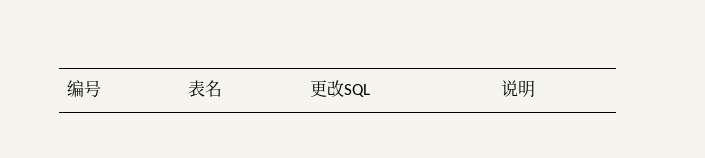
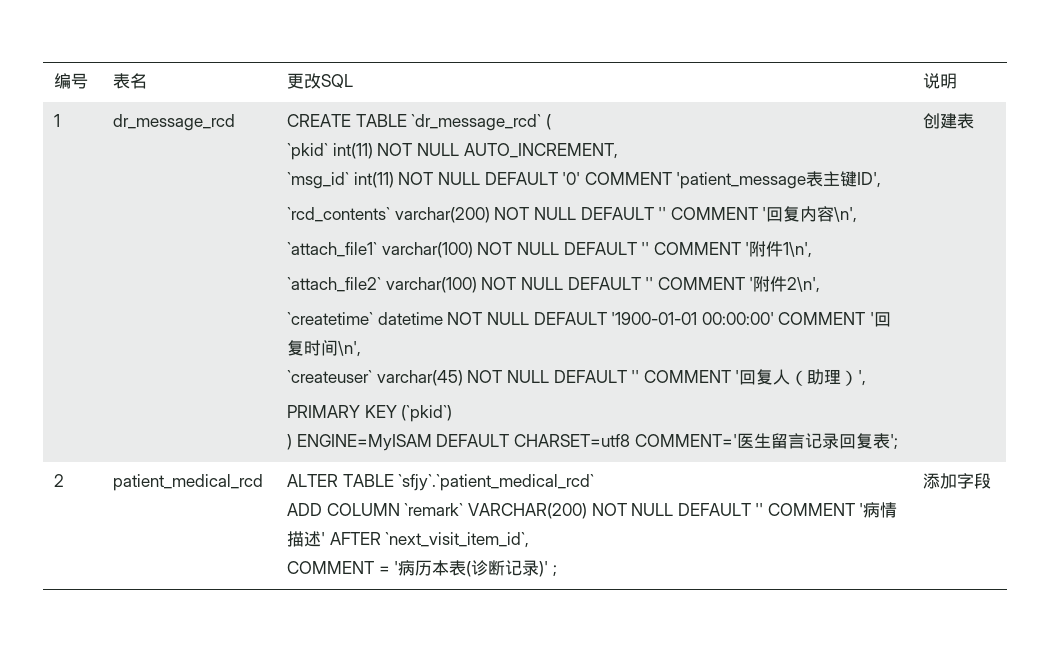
(535, 89) none -> [54,114,61,127] [113,114,236,131] [287,114,551,131] [287,143,618,160] [287,171,882,189] [287,206,858,223] [287,241,813,258] [287,276,821,293] [287,312,891,327] [287,340,362,357] [287,369,867,386] [287,405,453,422] [287,433,898,451] [923,113,975,129] [54,474,65,487] [113,474,264,491] [287,474,595,491] [287,502,898,519] [287,531,530,548] [287,560,557,577] [923,473,992,489] // 1 | dr_message_rcd | CREATE TABLE `dr_message_rcd` ( // `pkid` int(11) NOT NULL AUTO_INCREMENT, // `msg_id` int(11) NOT NULL DEFAULT '0' COMMENT 'patient_message表主键ID', // `rcd_contents` varchar(200) NOT NULL DEFAULT '' COMMENT '回复内容\n', // `attach_file1` varchar(100) NOT NULL DEFAULT '' COMMENT '附件1\n', // `attach_file2` varchar(100) NOT NULL DEFAULT '' COMMENT '附件2\n', // `createtime` datetime NOT NULL DEFAULT '1900-01-01 00:00:00' COMMENT '回复时间\n', // `createuser` varchar(45) NOT NULL DEFAULT '' COMMENT '回复人（助理）', // PRIMARY KEY (`pkid`) // ) ENGINE=MyISAM DEFAULT CHARSET=utf8 COMMENT='医生留言记录回复表'; | 创建表 // 2 | patient_medical_rcd | ALTER TABLE `sfjy`.`patient_medical_rcd` // ADD COLUMN `remark` VARCHAR(200) NOT NULL DEFAULT '' COMMENT '病情描述' AFTER `next_visit_item_id`, // COMMENT = '病历本表(诊断记录)' ; | 添加字段

